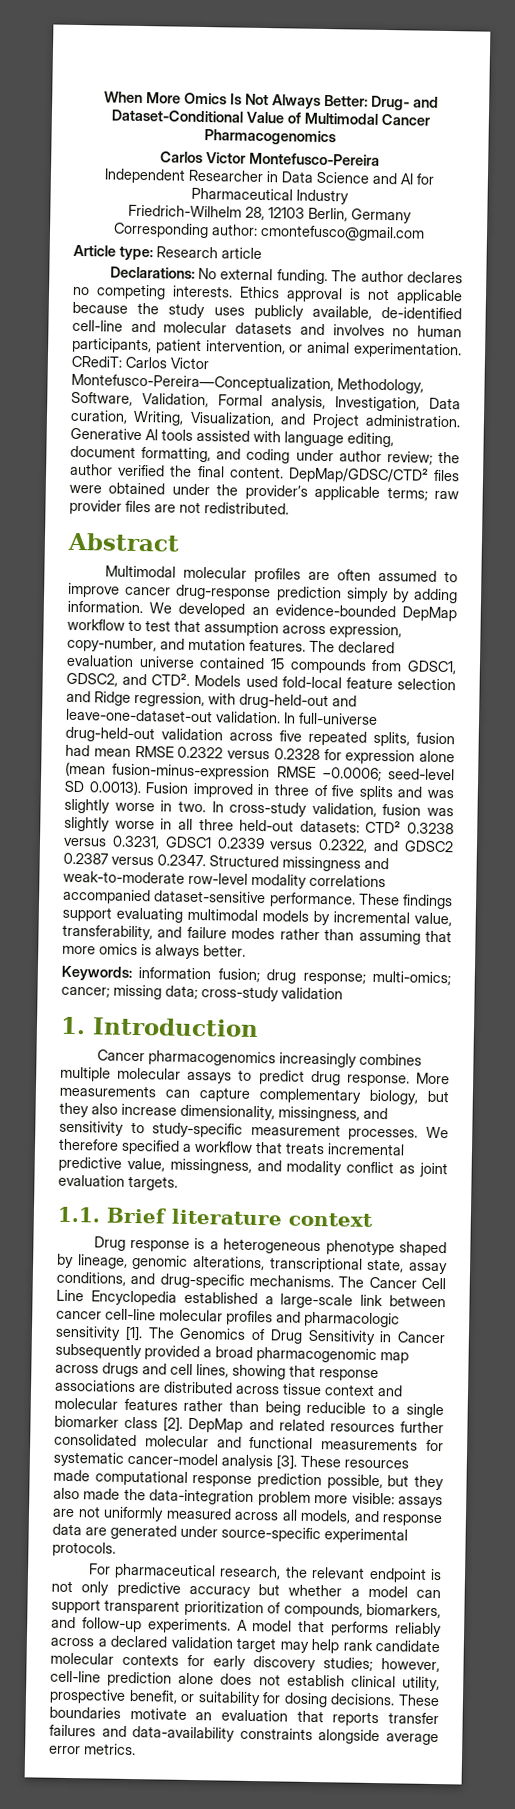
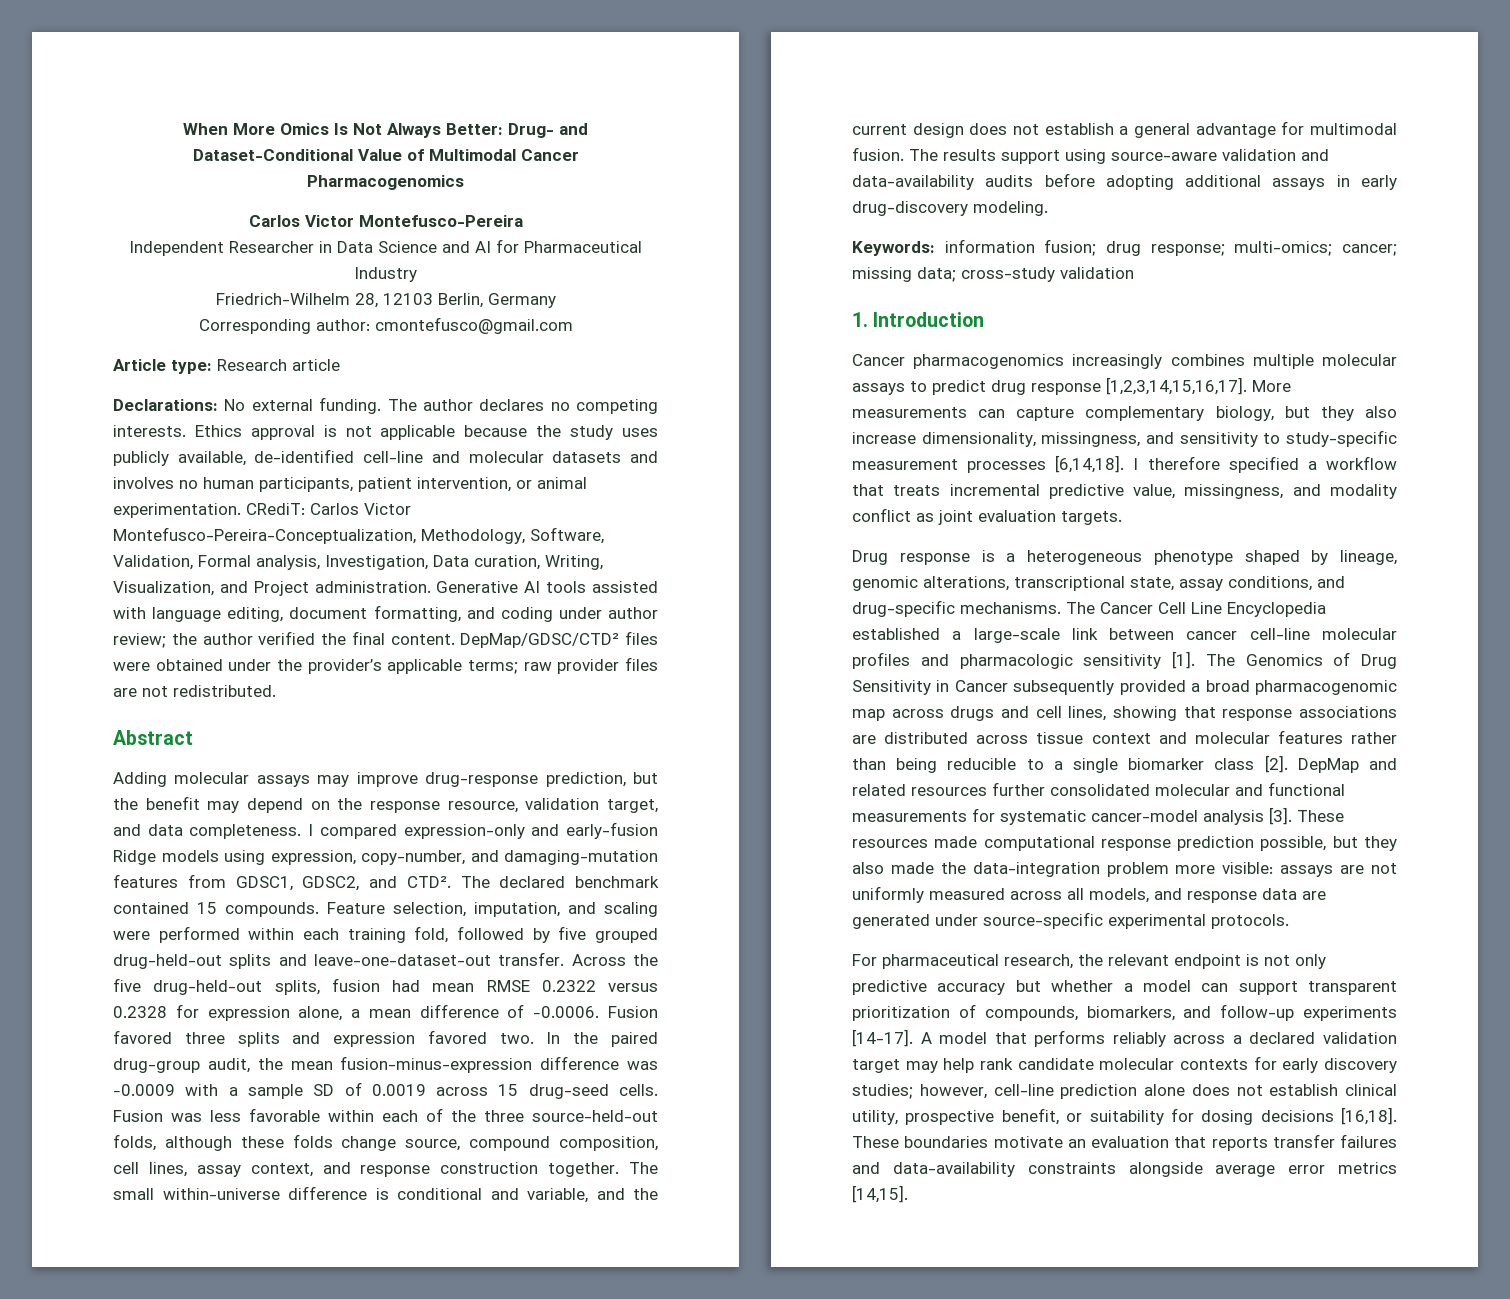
[71,373,334,393] Montefusco-Pereira—Conceptualization, -> [113,527,416,544] Montefusco-Pereira-Conceptualization,
[104,565,459,583] [68,582,459,604] [67,600,457,622] [67,618,402,639] [67,636,395,654] [66,654,367,674] Multimodal molecular profiles are often assumed to improve cancer drug-response prediction simply by adding information. We developed an evidence-bounded DepMap workflow to test that assumption across expression, copy-number, and mutation features. The declared evaluation universe contained 15 compounds -> [113,772,658,787] [113,796,658,813] [113,822,658,839] [113,850,658,865] [113,874,178,888] Adding molecular assays may improve drug-response prediction, but the benefit may depend on the response resource, validation target, and data completeness. I compared expression-only and early-fusion Ridge models using expression, copy-number, and damaging-mutation features
[194,674,456,691] [66,690,357,710] [66,708,378,725] [65,726,367,746] Models used fold-local feature selection and Ridge regression, with drug-held-out and leave-one-dataset-out validation. In full-universe drug-held-out validation across five repeated -> [460,876,659,888] [113,902,658,917] [113,926,658,943] [113,952,658,969] [113,978,263,995] The declared benchmark contained 15 compounds. Feature selection, imputation, and scaling were performed within each training fold, followed by five grouped drug-held-out splits and leave-one-dataset-out transfer. Across the five drug-held-out
[419,750,455,763] [65,761,455,782] [64,780,455,801] [64,798,454,817] [64,816,454,835] [63,835,454,853] [63,852,389,872] [63,870,386,889] [63,888,453,910] [62,906,452,927] [62,924,452,945] [62,943,246,960] alone (mean fusion-minus-expression RMSE −0.0006; seed-level SD 0.0013). Fusion improved in three of five splits and was slightly worse in two. In cross-study validation, fusion was slightly worse in all three held-out datasets: CTD² 0.3238 versus 0.3231, GDSC1 0.2339 versus 0.2322, and GDSC2 0.2387 versus 0.2347. Structured missingness and weak-to-moderate row-level modality correlations accompanied dataset-sensitive performance. These findings support evaluating multimodal models by incremental value, transferability, and failure modes rather than assuming that more omics is always better. -> [298,1004,658,1021] [113,1030,658,1047] [113,1056,658,1073] [113,1082,658,1099] [113,1108,658,1122] [113,1134,658,1151] [113,1162,658,1177] [113,1186,658,1203] [852,121,1397,138] [852,147,1329,164] [852,173,1397,190] [852,201,1048,216] alone, a mean difference of −0.0006. Fusion favored three splits and expression favored two. In the paired drug-group audit, the mean fusion-minus-expression difference was −0.0009 with a sample SD of 0.0019 across 15 drug-seed cells. Fusion was less favorable within each of the three source-held-out folds, although these folds change source, compound composition, cell lines, assay context, and response construction together. The small within-universe difference is conditional and variable, and the current design does not establish a general advantage for multimodal fusion. The results support using source-aware validation and data-availability audits before adopting additional assays in early drug-discovery modeling.
[346,1074,410,1087] response. -> [1031,377,1247,395] response [1,2,3,14,15,16,17].
[348,1126,449,1141] processes. We -> [967,455,1139,473] processes [6,14,18]. I
[57,1206,373,1227] // 1.1. Brief literature context -> (1122, 518) none
[147,1618,231,1634] experiments. -> [1303,1006,1397,1021] [852,1029,913,1047] experiments [14-17].
[330,1693,396,1706] decisions. -> [1260,1107,1397,1125] decisions [16,18].
[84,1743,136,1756] metrics. -> [1338,1162,1397,1174] [852,1185,908,1203] metrics [14,15].

